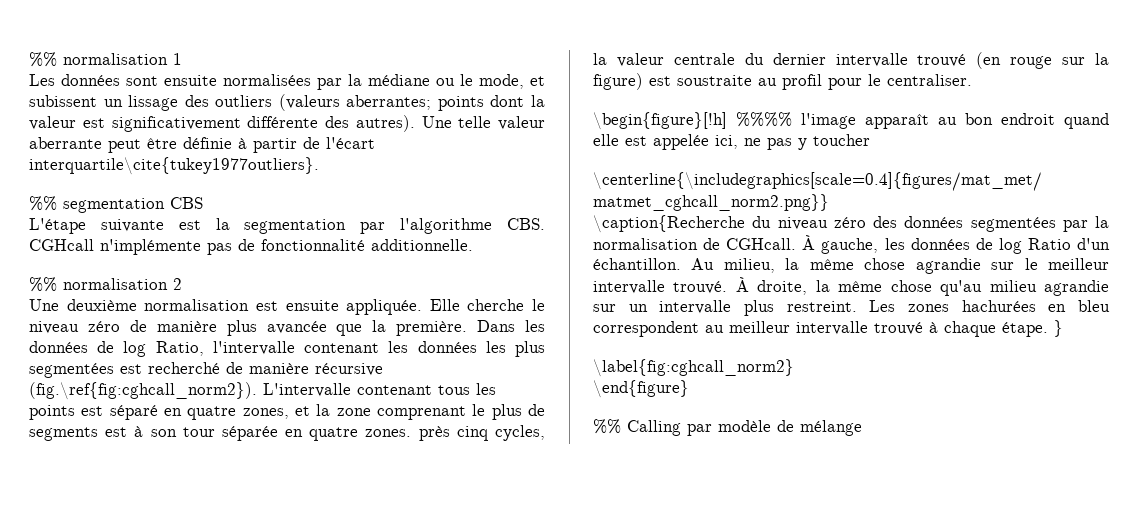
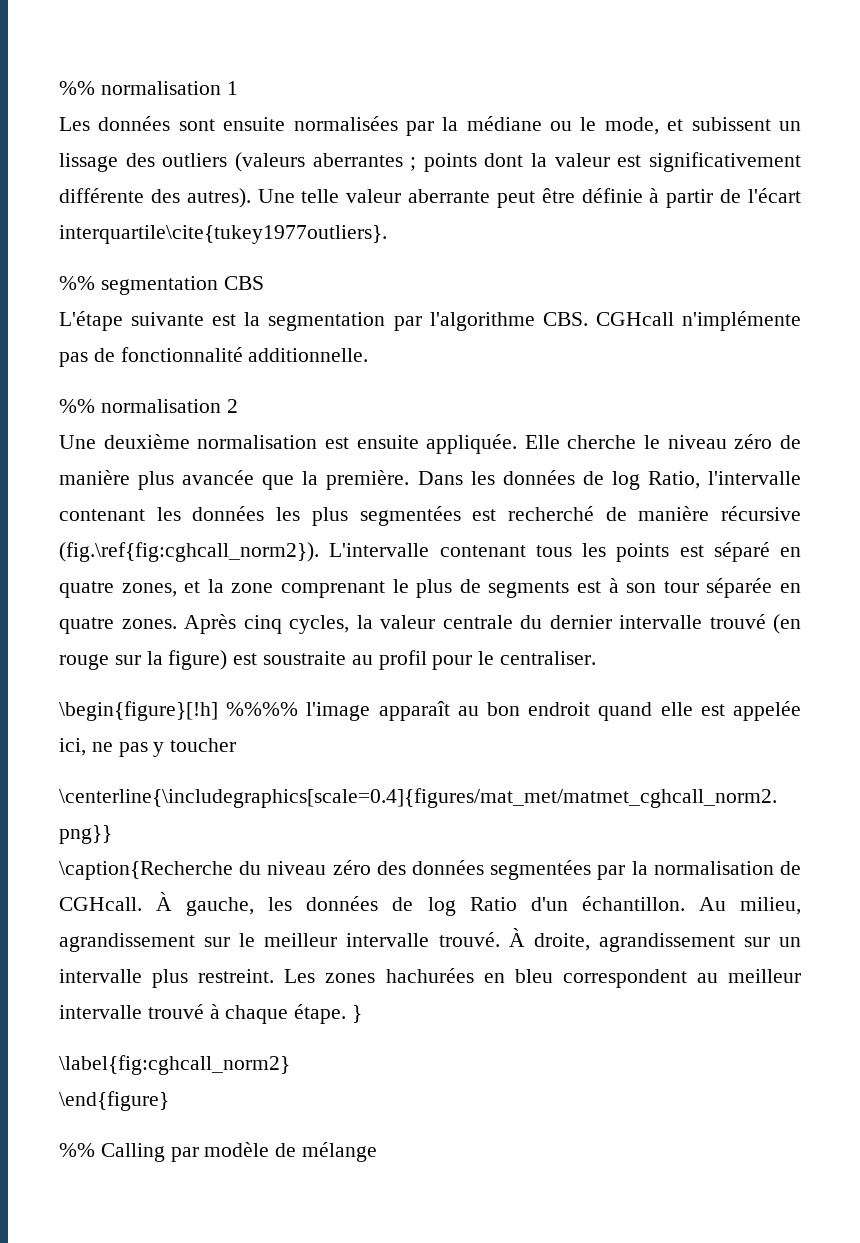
[346,95,432,110] aberrantes; -> [312,153,417,171] aberrantes ;
[418,426,450,441] près -> [184,614,236,634] Après
[785,258,981,274] la même chose agrandie -> [59,933,195,952] agrandissement
[815,280,1109,296] la même chose qu'au milieu agrandie -> [598,933,735,952] agrandissement

